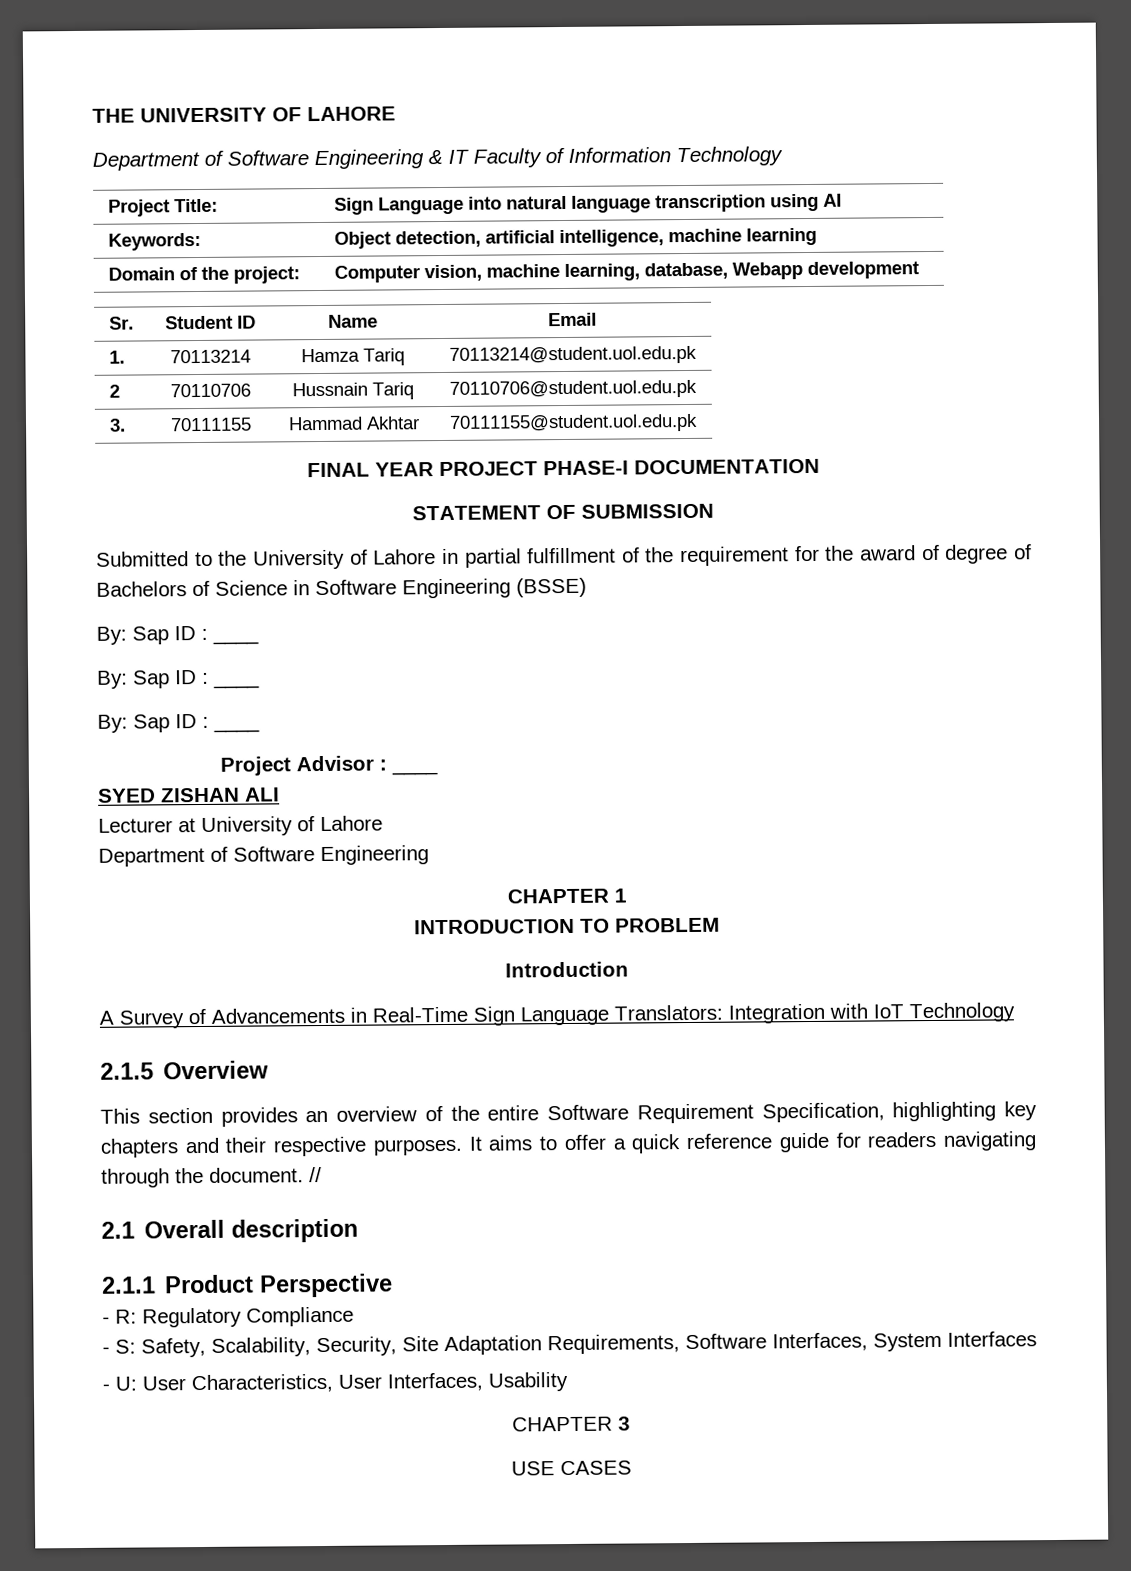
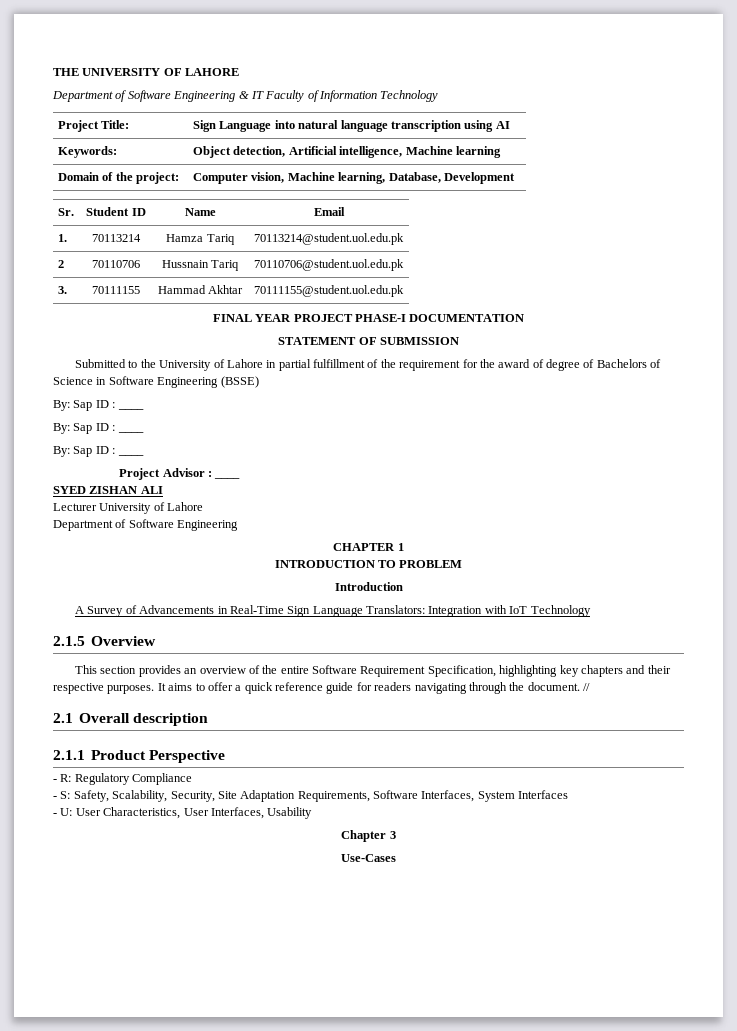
[484,228,742,248] artificial intelligence, machine -> [288,146,453,158] Artificial intelligence, Machine
[485,261,919,281] machine learning, database, Webapp development -> [287,172,515,184] Machine learning, Database, Development
[178,818,196,833] at -> (97, 507) none
[512,1416,613,1432] CHAPTER -> [341,830,387,842] Chapter
[510,1460,632,1476] USE CASES -> [341,854,396,862] Use-Cases

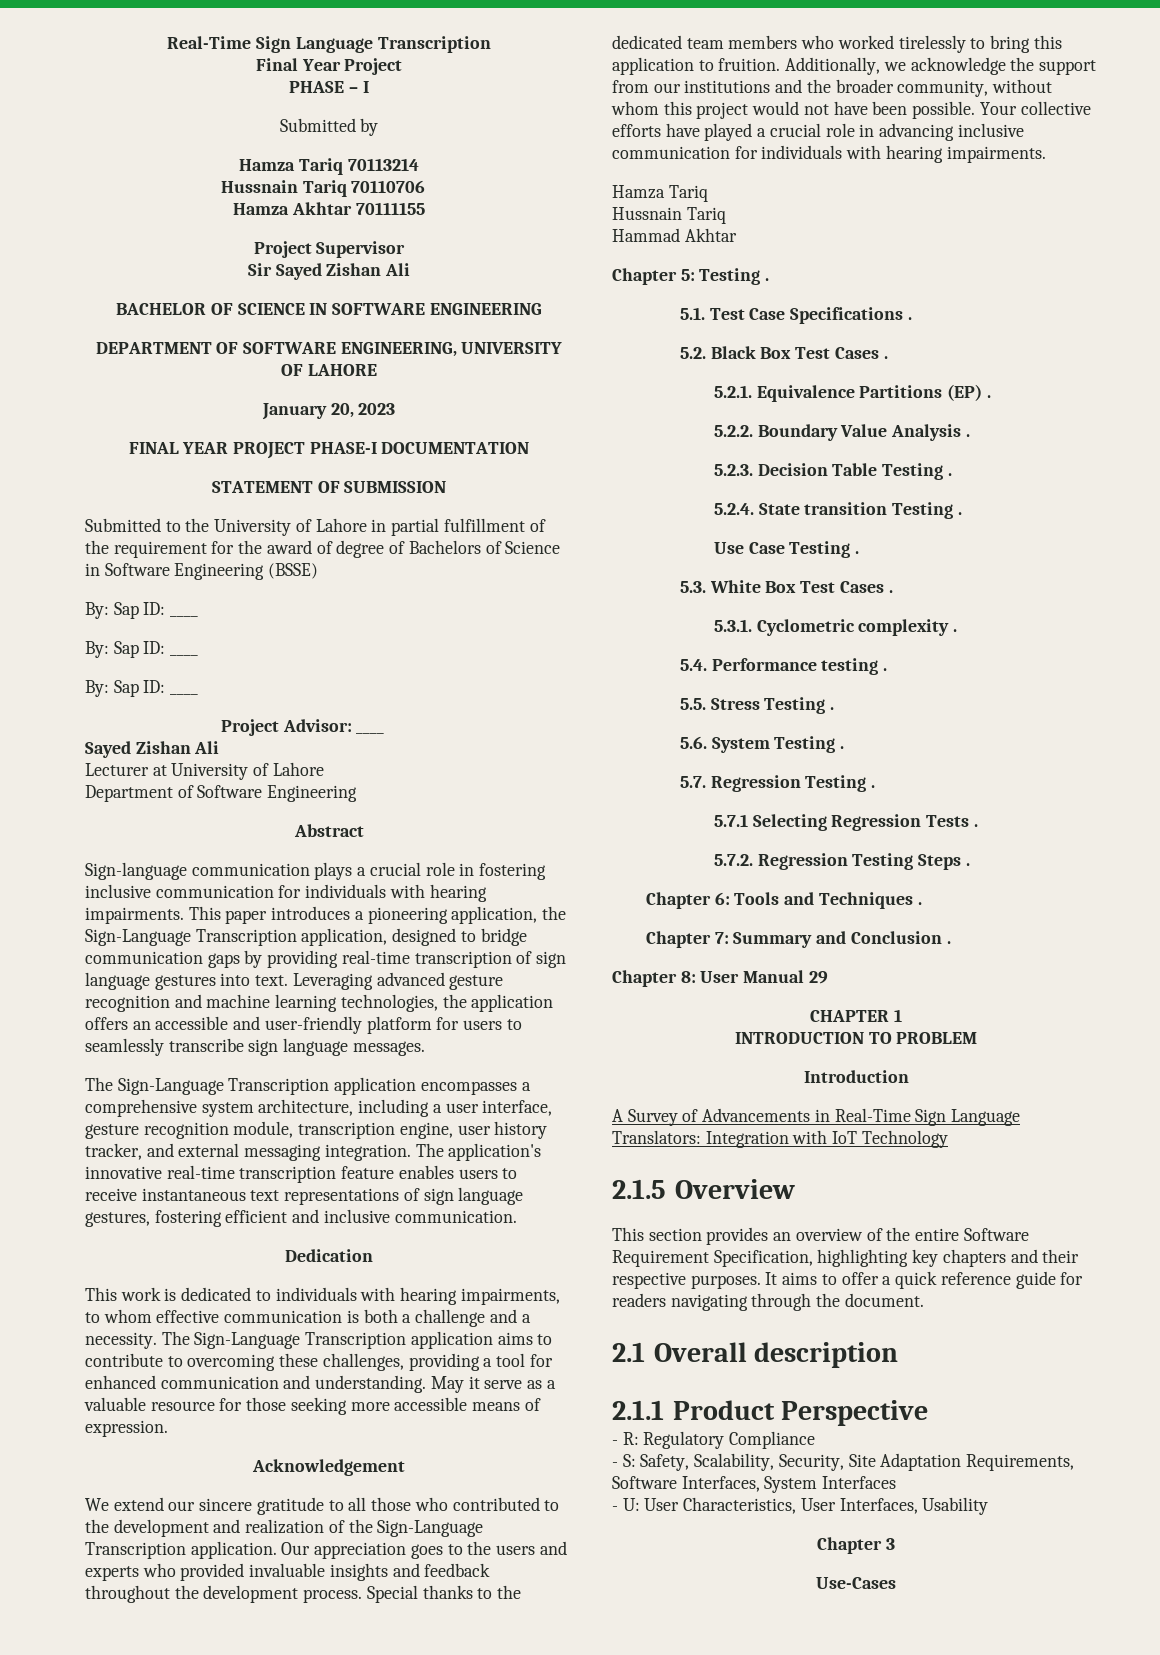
[53,68,240,76] [52,90,439,102] [58,120,130,132] [193,120,510,132] [58,146,118,158] [193,146,501,158] [58,172,180,184] [193,172,515,184] [58,208,75,216] [86,207,146,216] [184,208,216,216] [313,207,345,216] [58,234,68,242] [92,234,141,242] [166,234,235,245] [254,233,404,245] [58,260,65,268] [92,260,140,268] [161,260,240,271] [254,259,404,271] [58,286,68,294] [92,286,140,294] [157,285,244,294] [254,285,404,297] THE UNIVERSITY OF LAHORE // Department of Software Engineering & IT Faculty of Information Technology // Project Title: | Sign Language into natural language transcription using AI // Keywords: | Object detection, Artificial intelligence, Machine learning // Domain of the project: | Computer vision, Machine learning, Database, Development // Sr. | Student ID | Name | Email // 1. | 70113214 | Hamza Tariq | 70113214@student.uol.edu.pk // 2 | 70110706 | Hussnain Tariq | 70110706@student.uol.edu.pk // 3. | 70111155 | Hammad Akhtar | 70111155@student.uol.edu.pk -> [167,36,491,53] [255,58,403,75] [289,81,369,93] [279,118,379,136] [239,158,419,175] [220,180,426,197] [233,202,425,215] [253,241,406,258] [247,263,411,280] [116,303,542,315] [95,342,563,357] [281,364,377,376] [261,403,396,420] Real-Time Sign Language Transcription // Final Year Project // PHASE – I // Submitted by // Hamza Tariq 70113214 // Hussnain Tariq 70110706 // Hamza Akhtar 70111155 // Project Supervisor // Sir Sayed Zishan Ali // BACHELOR OF SCIENCE IN SOFTWARE ENGINEERING // DEPARTMENT OF SOFTWARE ENGINEERING, UNIVERSITY OF LAHORE // January 20, 2023
[95,400,116,408] [117,408,144,410] [53,423,116,434] [117,431,144,433] [53,446,116,457] ID : ____ // By: Sap ID : ____ // By: Sap ID : -> [143,602,166,615] [170,615,199,617] [85,641,166,658] [170,654,199,656] [85,680,166,697] ID: ____ // By: Sap ID: ____ // By: Sap ID:
[162,468,212,477] [214,477,241,479] [53,486,163,494] Advisor : ____ // SYED ZISHAN ALI -> [282,719,352,732] [356,732,385,734] [85,741,220,758] Advisor: ____ // Sayed Zishan Ali
(97, 507) none -> [152,765,167,776] at
(239, 525) none -> [293,824,364,837] [85,862,547,880] [85,884,487,902] [85,906,567,924] [85,928,527,946] [85,950,567,968] [85,972,504,990] [85,994,554,1012] [85,1016,522,1034] [85,1038,425,1056] [85,1077,531,1095] [85,1099,553,1117] [85,1121,548,1139] [85,1143,542,1161] [85,1165,518,1183] [85,1187,524,1205] [85,1209,517,1227] [285,1249,373,1262] [85,1287,560,1305] [85,1309,531,1327] [85,1331,553,1349] [85,1353,553,1371] [85,1375,556,1393] [84,1397,541,1415] [85,1420,168,1437] [252,1459,405,1476] [85,1497,560,1515] [85,1519,484,1537] [85,1541,567,1559] [85,1563,491,1581] [85,1585,522,1603] [612,35,1062,53] [612,57,1097,75] [612,79,1053,97] [611,101,1091,119] [612,123,1024,141] [612,145,1046,163] [612,185,708,202] [612,207,726,224] [612,228,737,242] [612,268,770,285] [679,307,912,324] [679,346,888,359] [713,384,991,402] [713,424,970,441] [713,463,952,480] [713,502,962,519] [713,541,860,558] [679,580,893,593] [713,619,958,636] [679,658,888,675] [679,697,835,714] [679,736,845,753] [679,775,876,792] [713,814,978,831] [713,853,970,870] [645,892,922,909] [645,931,951,948] [612,970,828,987] // Abstract // Sign-language communication plays a crucial role in fostering inclusive communication for individuals with hearing impairments. This paper introduces a pioneering application, the Sign-Language Transcription application, designed to bridge communication gaps by providing real-time transcription of sign language gestures into text. Leveraging advanced gesture recognition and machine learning technologies, the application offers an accessible and user-friendly platform for users to seamlessly transcribe sign language messages. // The Sign-Language Transcription application encompasses a comprehensive system architecture, including a user interface, gesture recognition module, transcription engine, user history tracker, and external messaging integration. The application's innovative real-time transcription feature enables users to receive instantaneous text representations of sign language gestures, fostering efficient and inclusive communication. // Dedication // This work is dedicated to individuals with hearing impairments, to whom effective communication is both a challenge and a necessity. The Sign-Language Transcription application aims to contribute to overcoming these challenges, providing a tool for enhanced communication and understanding. May it serve as a valuable resource for those seeking more accessible means of expression. // Acknowledgement // We extend our sincere gratitude to all those who contributed to the development and realization of the Sign-Language Transcription application. Our appreciation goes to the users and experts who provided invaluable insights and feedback throughout the development process. Special thanks to the dedicated team members who worked tirelessly to bring this application to fruition. Additionally, we acknowledge the support from our institutions and the broader community, without whom this project would not have been possible. Your collective efforts have played a crucial role in advancing inclusive communication for individuals with hearing impairments. // Hamza Tariq // Hussnain Tariq // Hammad Akhtar // Chapter 5: Testing . // 5.1. Test Case Specifications . // 5.2. Black Box Test Cases . // 5.2.1. Equivalence Partitions (EP) . // 5.2.2. Boundary Value Analysis . // 5.2.3. Decision Table Testing . // 5.2.4. State transition Testing . // Use Case Testing . // 5.3. White Box Test Cases . // 5.3.1. Cyclometric complexity . // 5.4. Performance testing . // 5.5. Stress Testing . // 5.6. System Testing . // 5.7. Regression Testing . // 5.7.1 Selecting Regression Tests . // 5.7.2. Regression Testing Steps . // Chapter 6: Tools and Techniques . // Chapter 7: Summary and Conclusion . // Chapter 8: User Manual 29
[583,683,590,691] // -> (924, 1300) none

